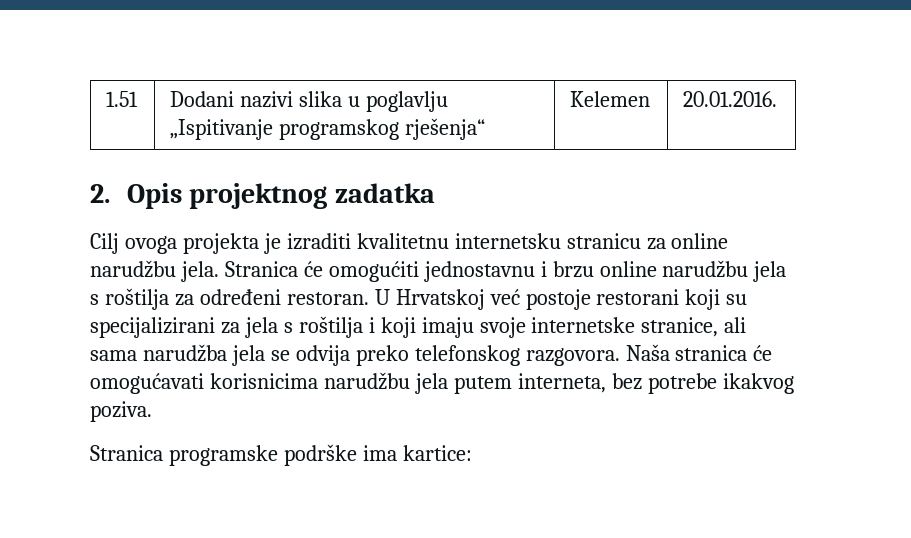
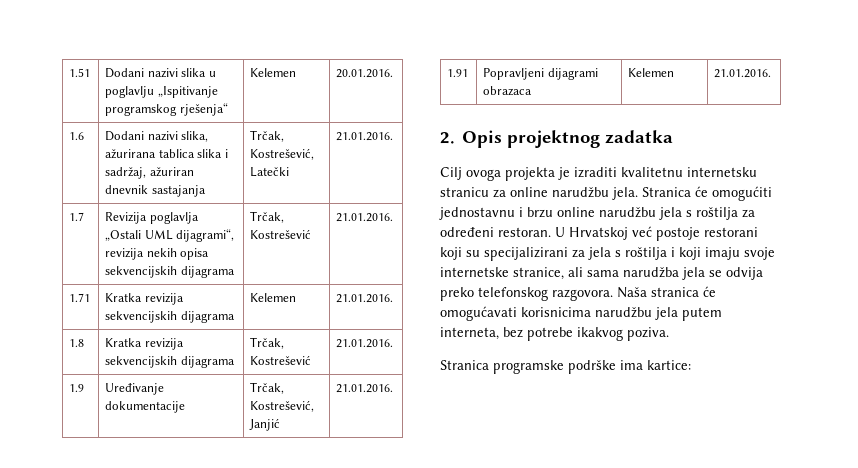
(778, 99) none -> [69,132,85,140] [105,131,209,142] [105,149,228,159] [105,167,194,179] [105,185,206,197] [250,130,285,142] [250,148,315,160] [250,167,290,177] [336,132,394,141] [69,212,85,221] [105,212,199,224] [105,229,235,242] [105,248,210,260] [105,266,235,278] [250,211,285,223] [250,229,312,239] [336,213,394,222] [69,293,91,302] [105,293,184,305] [105,311,235,323] [250,293,297,302] [336,294,394,303] [69,339,85,347] [105,338,184,350] [105,356,235,368] [250,337,285,349] [250,355,312,365] [336,339,394,348] [69,384,85,392] [105,383,165,395] [105,401,186,413] [250,382,285,394] [250,400,315,412] [249,418,281,431] [336,384,394,393] [447,69,469,77] [483,68,598,80] [483,86,533,96] [628,68,675,77] [714,69,772,78] // 1.6 | Dodani nazivi slika, ažurirana tablica slika i sadržaj, ažuriran dnevnik sastajanja | Trčak, Kostrešević, Latečki | 21.01.2016. // 1.7 | Revizija poglavlja „Ostali UML dijagrami“, revizija nekih opisa sekvencijskih dijagrama | Trčak, Kostrešević | 21.01.2016. // 1.71 | Kratka revizija sekvencijskih dijagrama | Kelemen | 21.01.2016. // 1.8 | Kratka revizija sekvencijskih dijagrama | Trčak, Kostrešević | 21.01.2016. // 1.9 | Uređivanje dokumentacije | Trčak, Kostrešević, Janjić | 21.01.2016. // 1.91 | Popravljeni dijagrami obrazaca | Kelemen | 21.01.2016.

